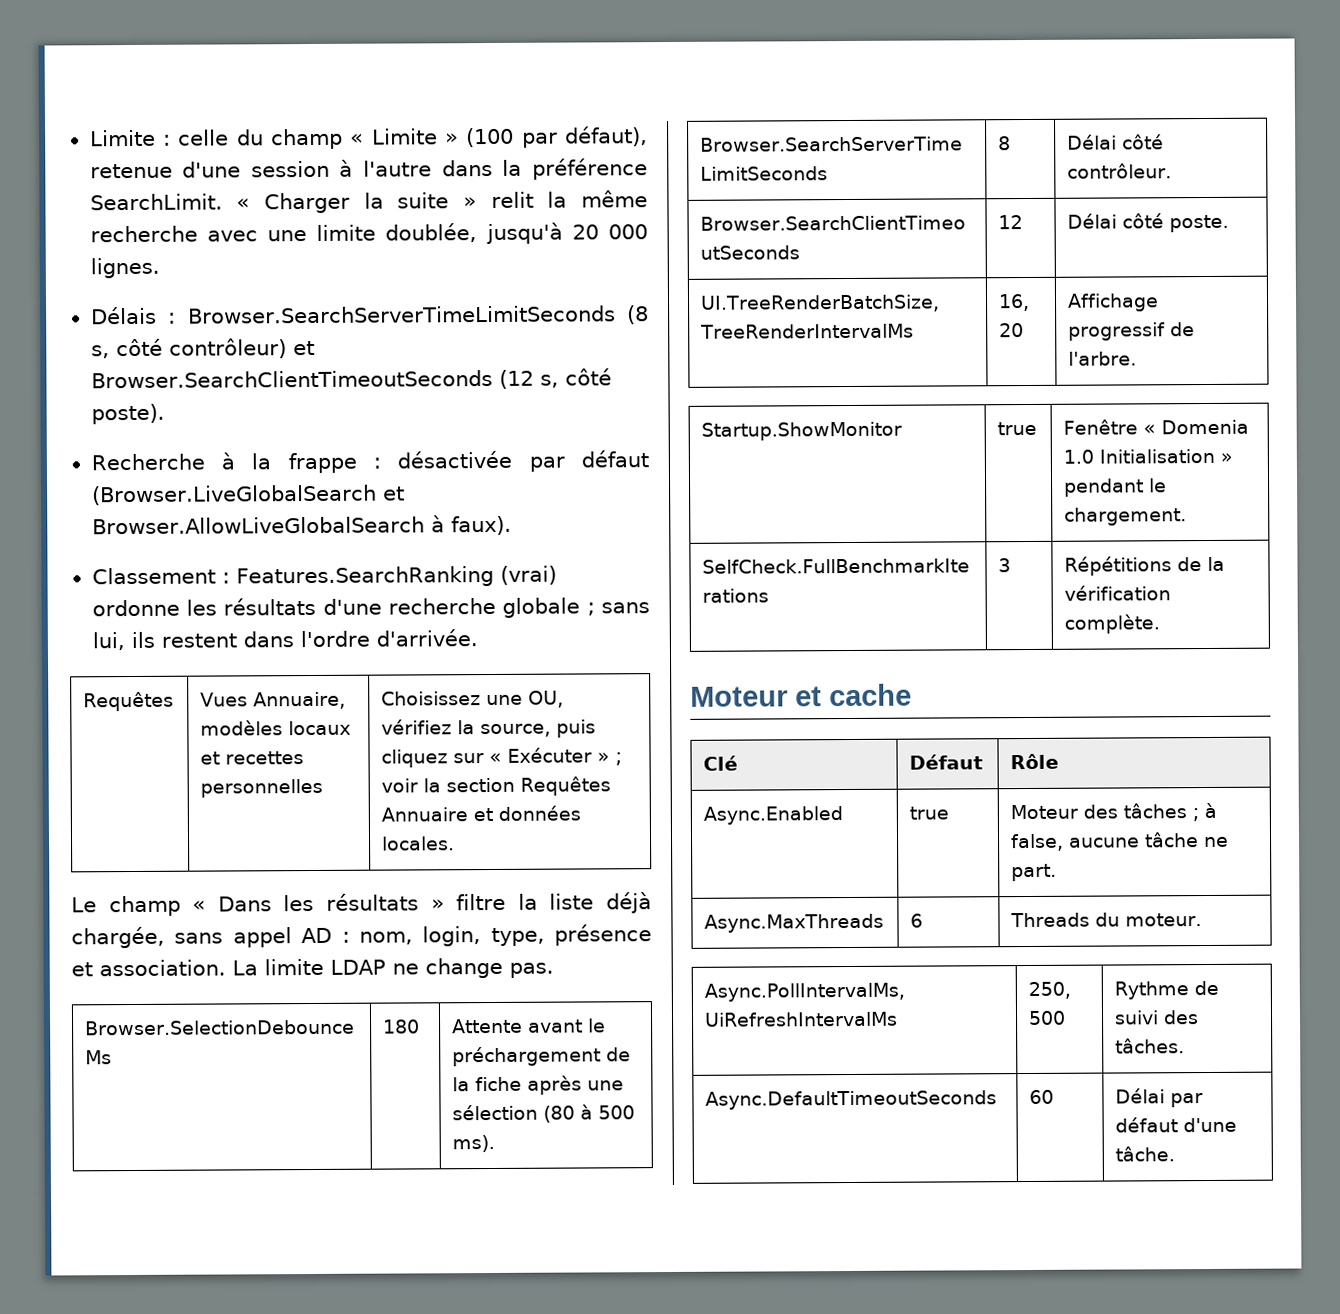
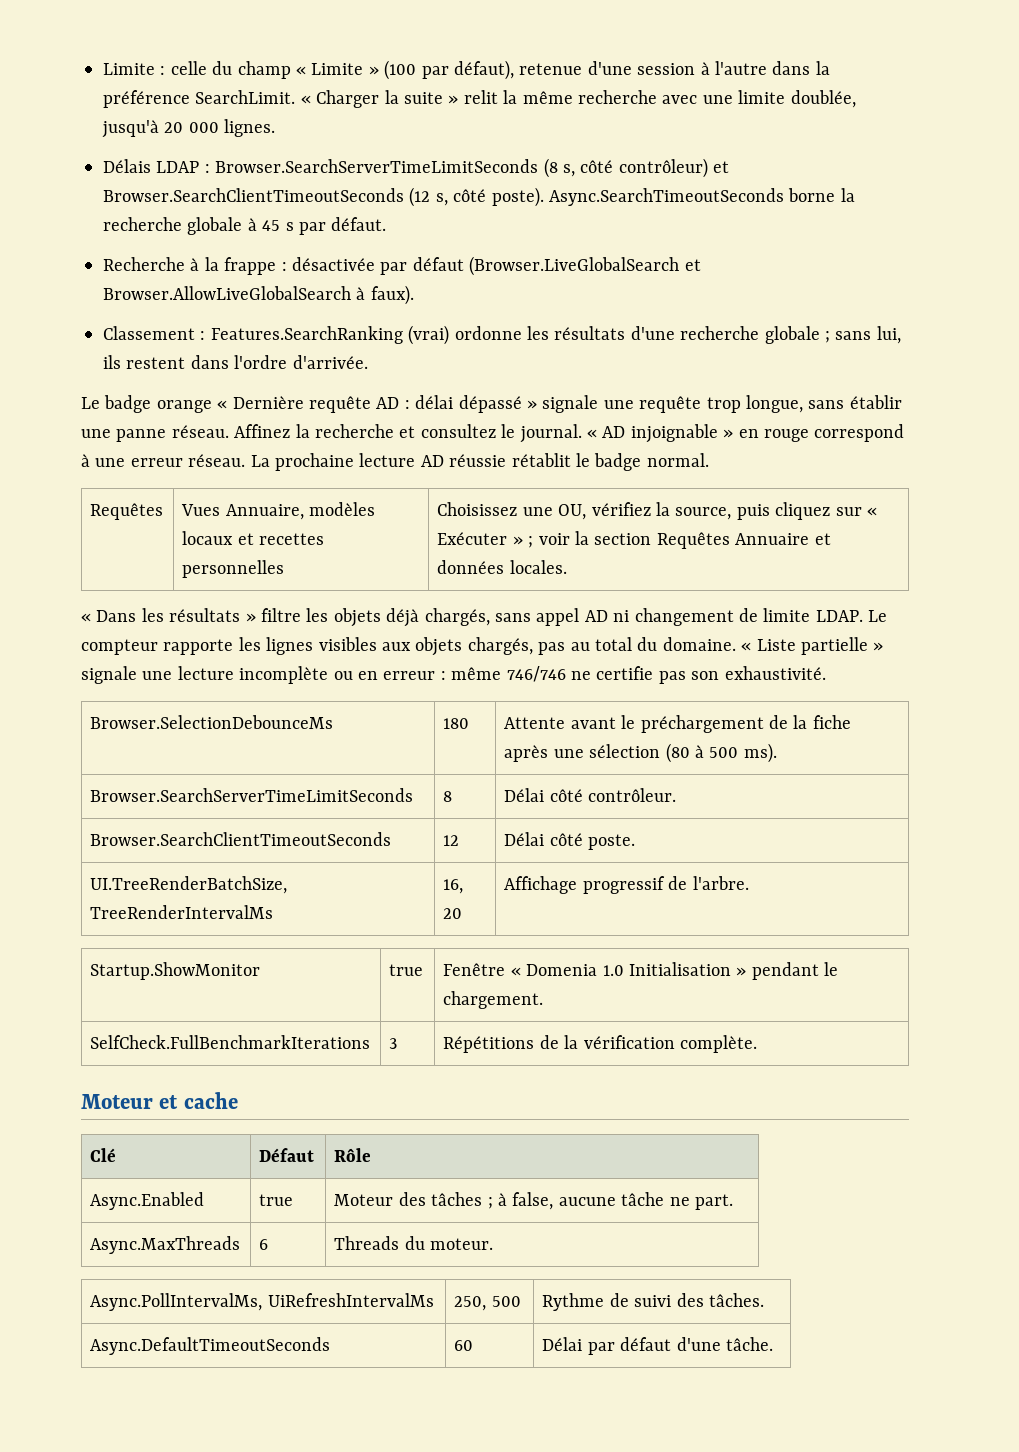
(157, 315) none -> [156,161,200,173] LDAP
(165, 414) none -> [548,188,855,206] [103,217,387,235] Async.SearchTimeoutSeconds borne la recherche globale à 45 s par défaut.
(478, 638) none -> [81,395,902,413] [81,424,905,443] [81,453,709,471] // Le badge orange « Dernière requête AD : délai dépassé » signale une requête trop longue, sans établir une panne réseau. Affinez la recherche et consultez le journal. « AD injoignable » en rouge correspond à une erreur réseau. La prochaine lecture AD réussie rétablit le badge normal.
[71,895,181,917] Le champ -> (567, 567) none
[517,892,653,914] [71,924,652,949] [71,957,554,979] la liste déjà chargée, sans appel AD : nom, login, type, présence et association. La limite LDAP ne change pas. -> [306,608,888,627] [81,637,884,656] [81,666,826,684] les objets déjà chargés, sans appel AD ni changement de limite LDAP. Le compteur rapporte les lignes visibles aux objets chargés, pas au total du domaine. « Liste partielle » signale une lecture incomplète ou en erreur : même 746/746 ne certifie pas son exhaustivité.

